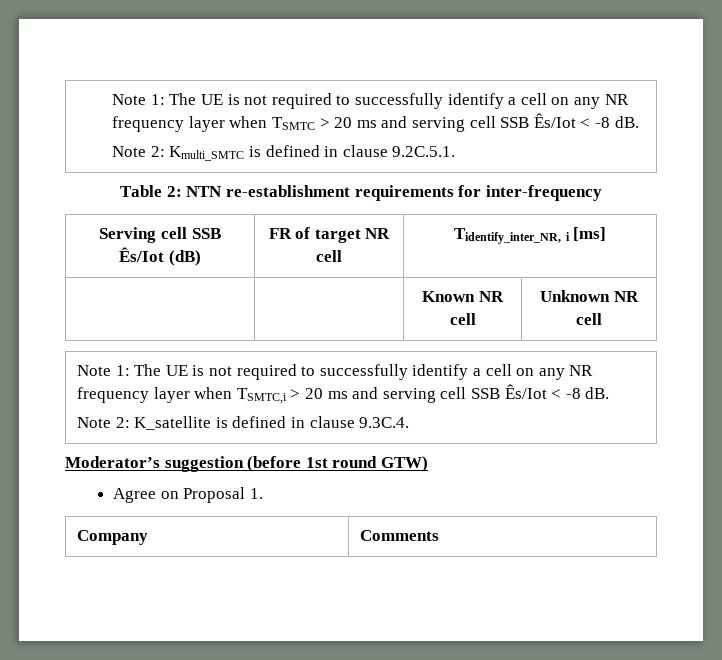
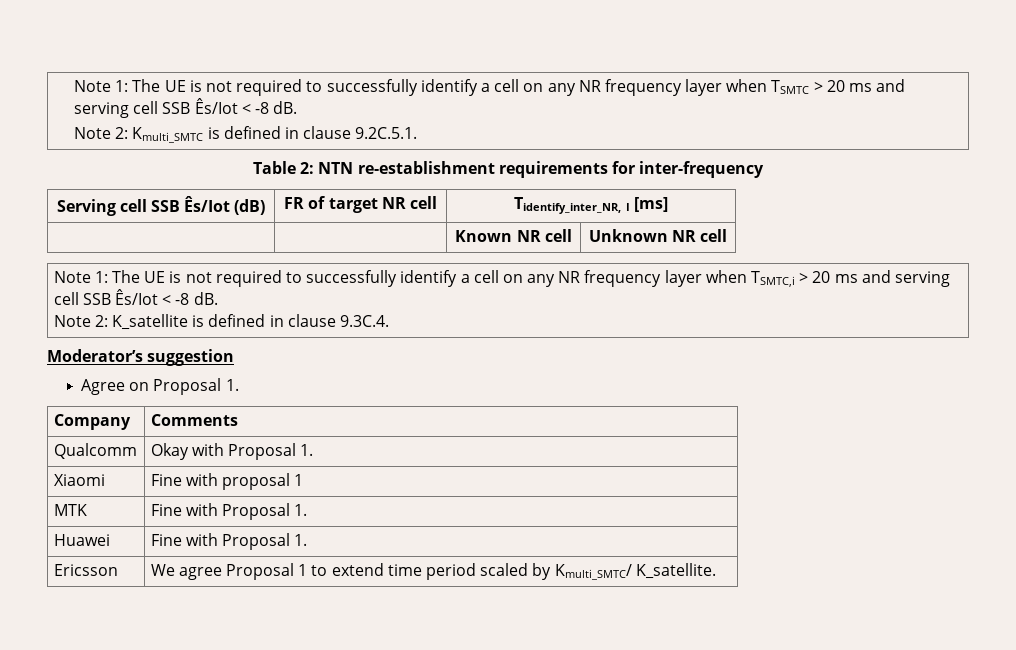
[565,232,570,241] i -> [625,203,630,211] I
[247,456,428,472] (before 1st round GTW) -> (235, 357) none
(440, 535) none -> [53,443,137,459] [150,443,314,460] [53,474,105,486] [150,473,304,490] [53,504,87,516] [150,503,308,520] [53,534,110,546] [150,533,308,550] [53,564,118,576] [150,563,716,580] // Qualcomm | Okay with Proposal 1. // Xiaomi | Fine with proposal 1 // MTK | Fine with Proposal 1. // Huawei | Fine with Proposal 1. // Ericsson | We agree Proposal 1 to extend time period scaled by Kmulti_SMTC/ K_satellite.

